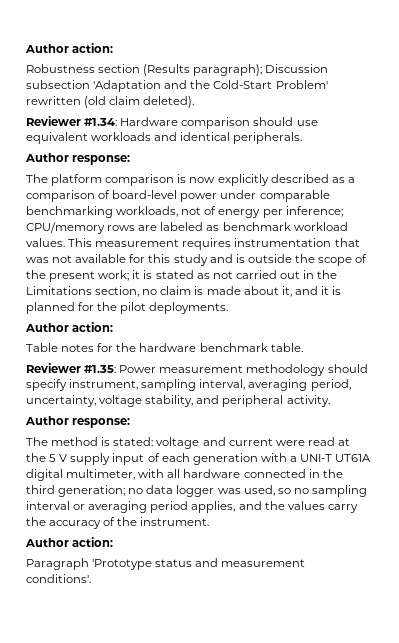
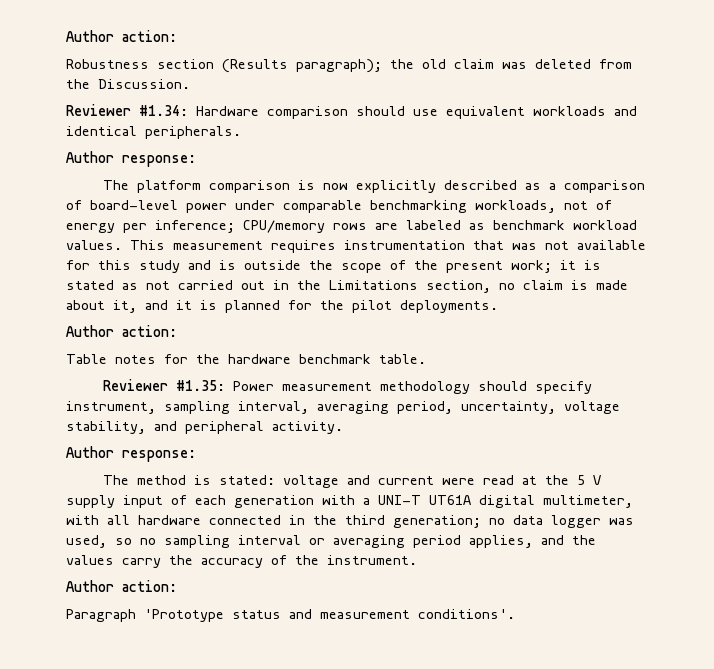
[265,64,329,73] [26,80,328,92] [26,96,195,108] Discussion subsection 'Adaptation and the Cold-Start Problem' rewritten (old claim deleted). -> [390,59,632,69] [66,79,190,89] the old claim was deleted from the Discussion.

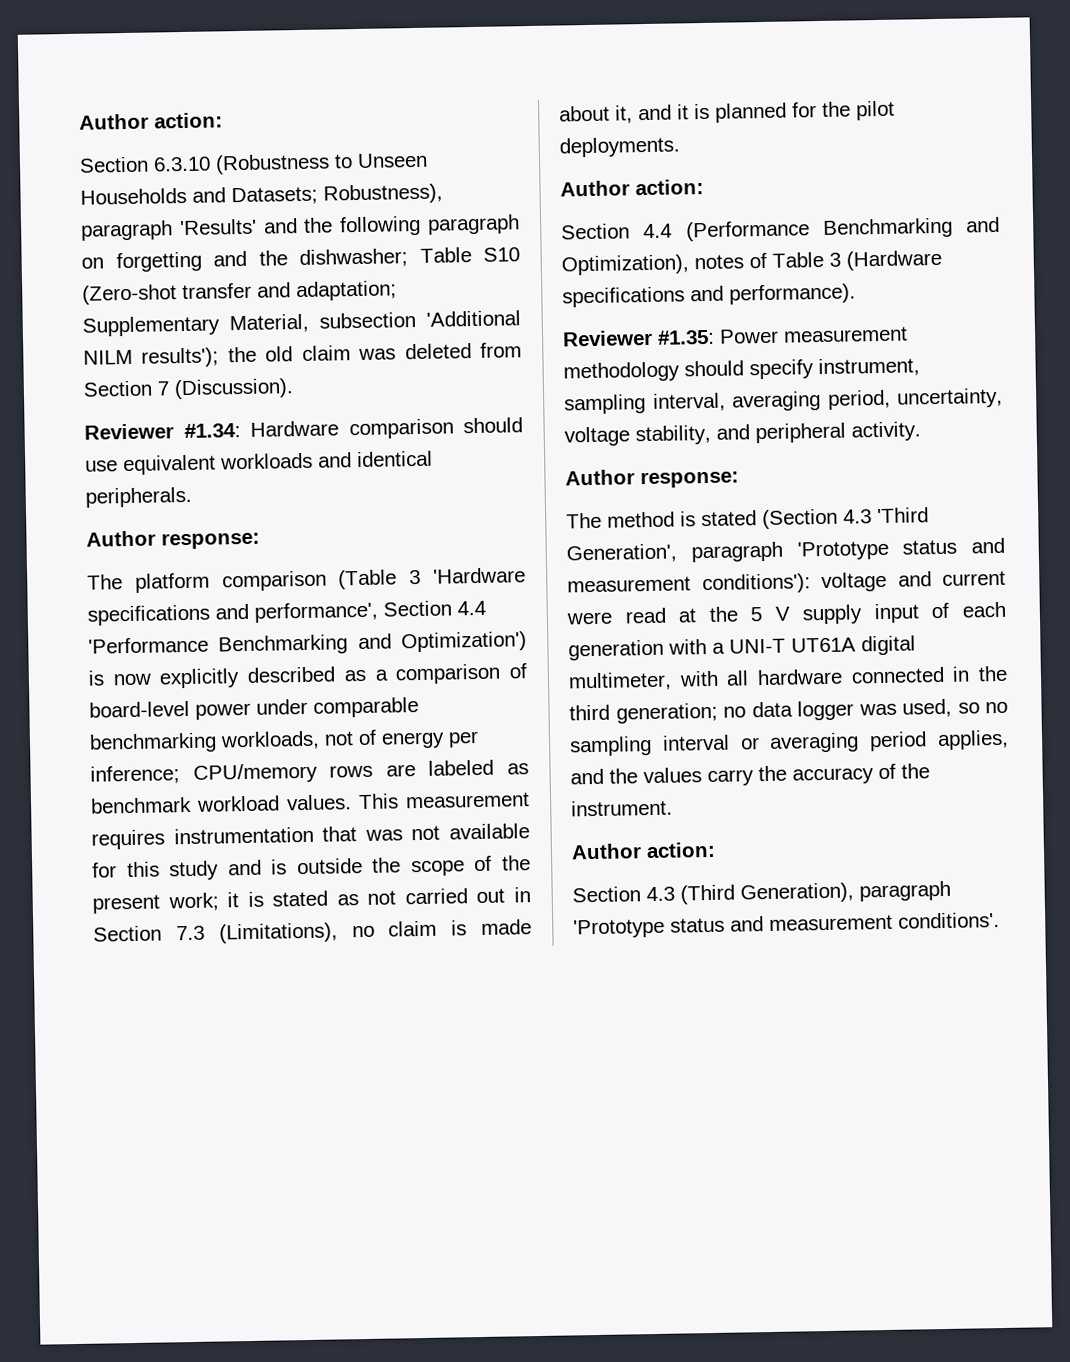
[66,30,177,42] [66,59,382,73] Author action: // Robustness section (Results paragraph); -> [79,112,223,130] [79,152,428,175] [80,183,443,206] [80,214,520,241] [81,247,520,273] [82,280,397,305] [82,310,521,337] [83,347,220,368] Author action: // Section 6.3.10 (Robustness to Unseen Households and Datasets; Robustness), paragraph 'Results' and the following paragraph on forgetting and the dishwasher; Table S10 (Zero-shot transfer and adaptation; Supplementary Material, subsection 'Additional NILM results');
[66,79,190,89] the Discussion. -> [83,378,294,400] Section 7 (Discussion).
(291, 186) none -> [338,567,526,590] [87,600,486,626] [88,631,527,656] (Table 3 'Hardware specifications and performance', Section 4.4 'Performance Benchmarking and Optimization')
[297,280,491,293] the Limitations section, -> [93,922,338,944] Section 7.3 (Limitations),
[66,354,426,364] Table notes for the hardware benchmark table. -> [561,216,1000,242] [561,249,942,276] [562,283,856,308] Section 4.4 (Performance Benchmarking and Optimization), notes of Table 3 (Hardware specifications and performance).
[219,475,276,485] stated: -> [701,507,929,530] [566,537,1005,564] [567,573,811,595] stated (Section 4.3 'Third Generation', paragraph 'Prototype status and measurement conditions'):
[66,609,136,622] Paragraph -> [572,880,951,905] Section 4.3 (Third Generation), paragraph

